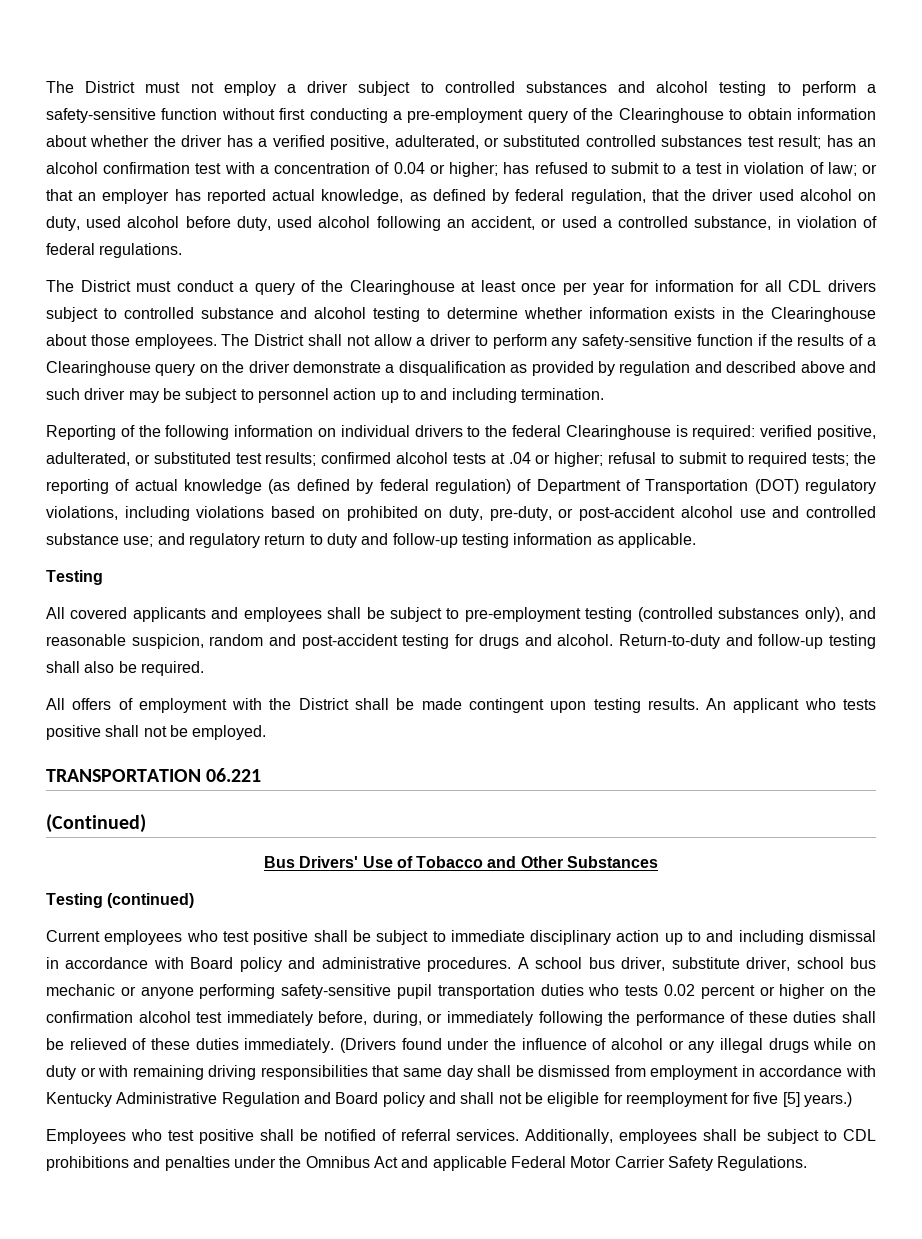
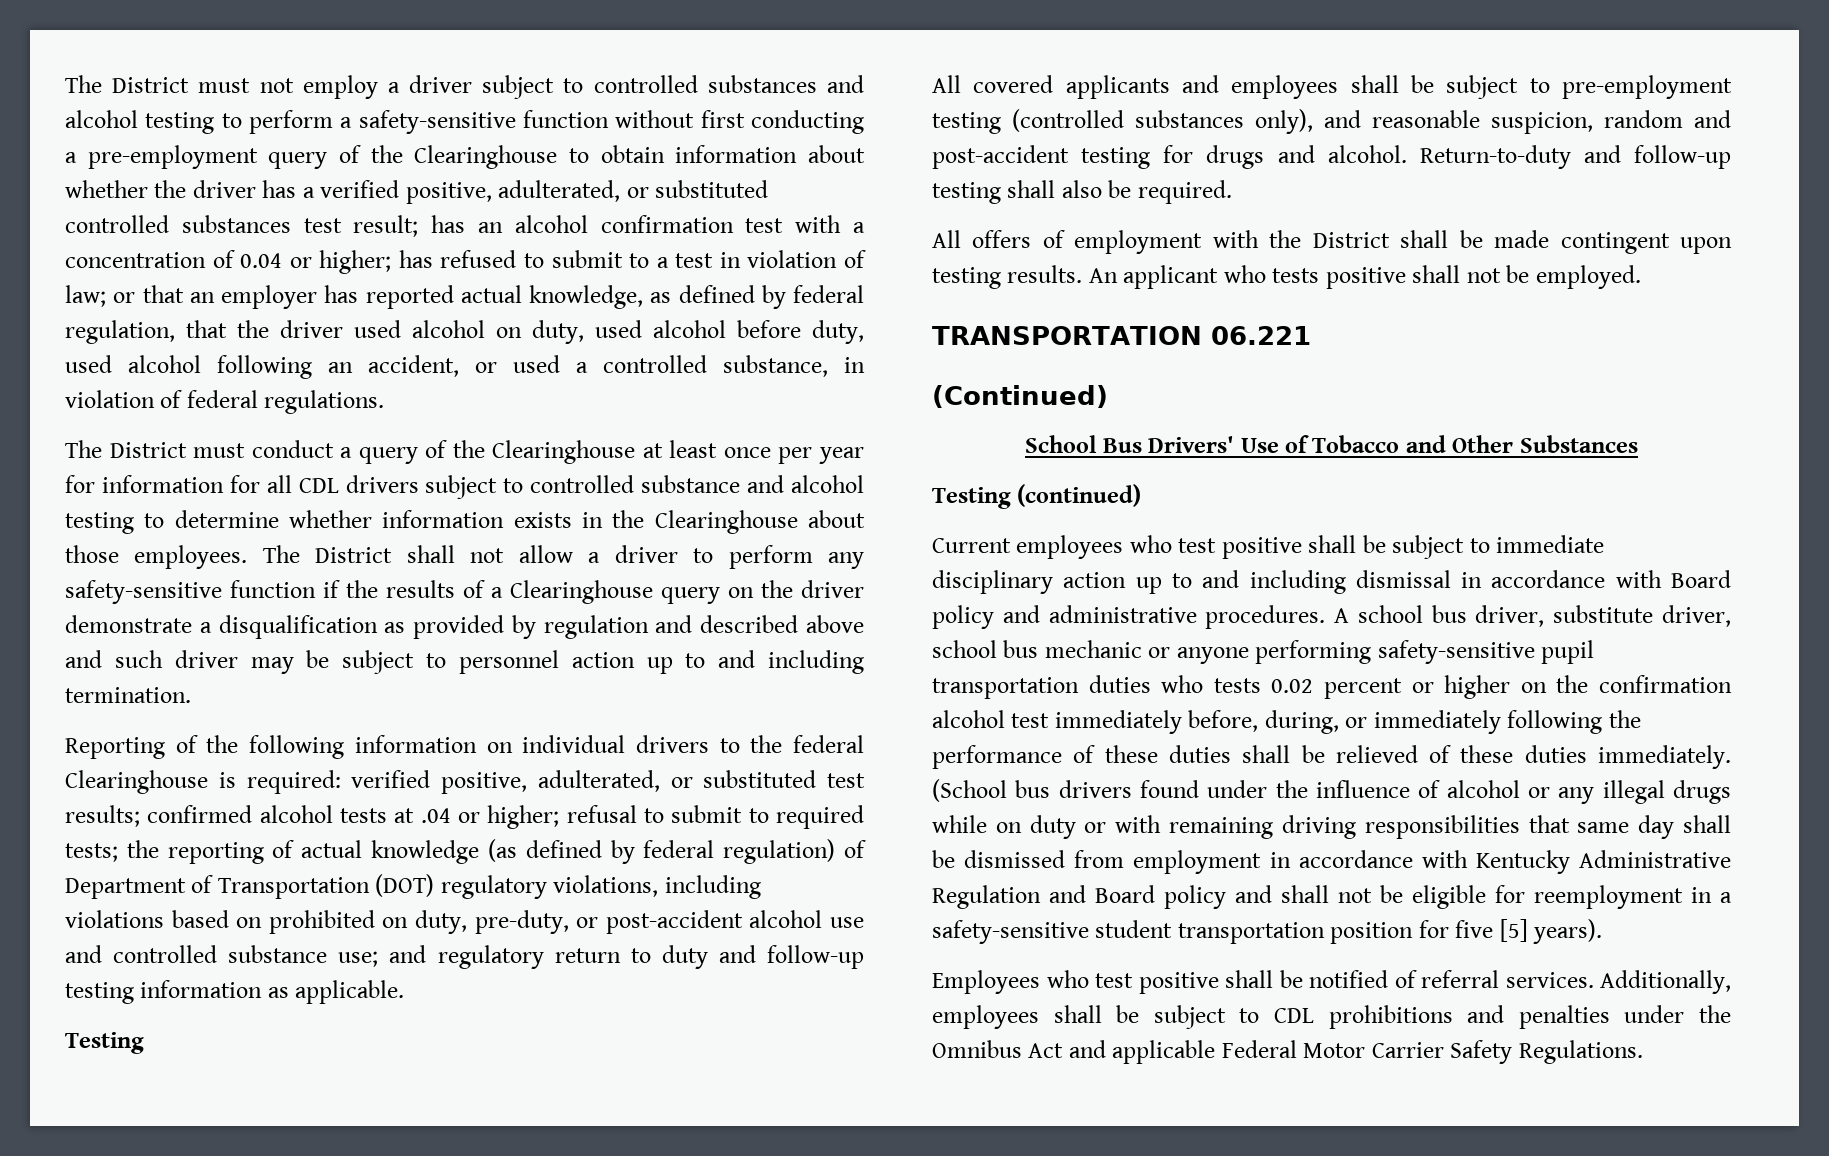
(146, 823) none -> [1025,435,1098,453] School
[340,1038,396,1053] (Drivers -> [932,779,1132,802] (School bus drivers
(728, 1099) none -> [1691,887,1732,903] [932,920,1414,944] in a safety-sensitive student transportation position
[804,1092,853,1107] years.) -> [1533,919,1603,944] years).

